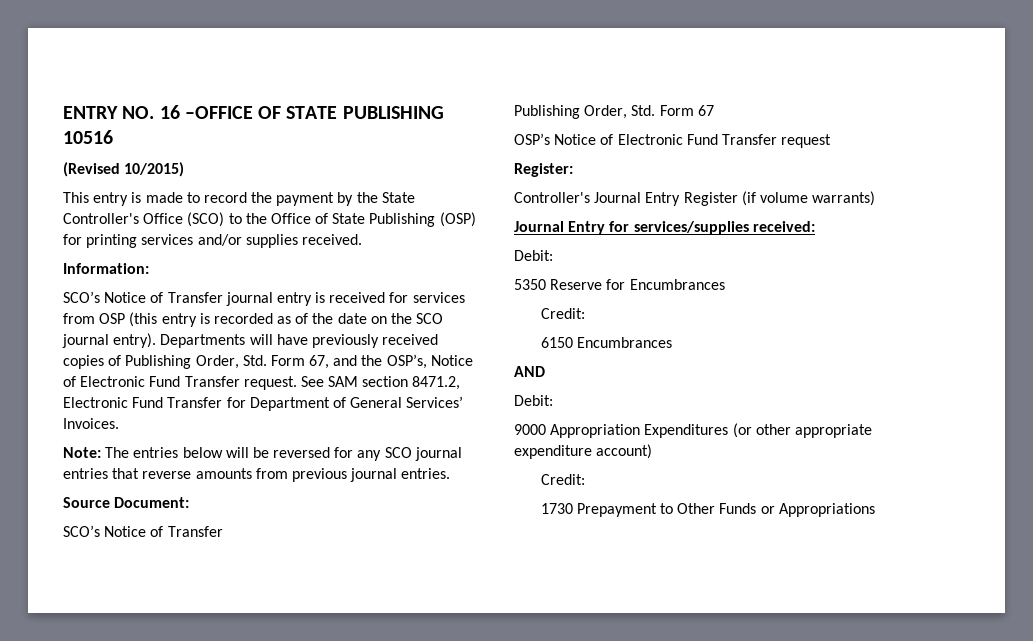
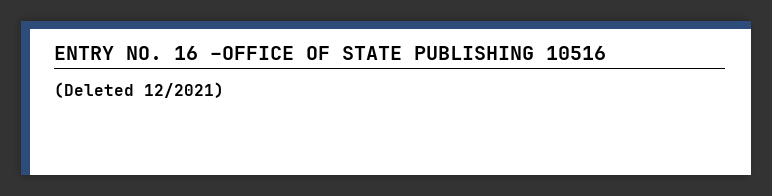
[63,162,185,177] [63,192,415,206] [63,212,476,227] [63,234,362,248] [63,263,149,274] [63,291,465,306] [63,312,444,327] [62,333,439,348] [63,354,473,369] [63,376,461,390] [63,396,464,411] [63,418,119,429] [63,447,462,461] [63,468,451,482] [63,497,190,508] [63,525,223,537] [514,105,714,119] [514,133,832,148] [514,163,573,177] [514,191,876,206] [514,221,815,235] [514,250,553,261] [514,279,725,290] [540,308,585,319] [540,337,672,348] [514,366,545,377] [514,395,553,406] [514,423,872,438] [514,444,653,459] [540,474,585,485] [540,503,875,517] (Revised 10/2015) // This entry is made to record the payment by the State Controller's Office (SCO) to the Office of State Publishing (OSP) for printing services and/or supplies received. // Information: // SCO’s Notice of Transfer journal entry is received for services from OSP (this entry is recorded as of the date on the SCO journal entry). Departments will have previously received copies of Publishing Order, Std. Form 67, and the OSP’s, Notice of Electronic Fund Transfer request. See SAM section 8471.2, Electronic Fund Transfer for Department of General Services’ Invoices. // Note: The entries below will be reversed for any SCO journal entries that reverse amounts from previous journal entries. // Source Document: // SCO’s Notice of Transfer // Publishing Order, Std. Form 67 // OSP’s Notice of Electronic Fund Transfer request // Register: // Controller's Journal Entry Register (if volume warrants) // Journal Entry for services/supplies received: // Debit: // 5350 Reserve for Encumbrances // Credit: // 6150 Encumbrances // AND // Debit: // 9000 Appropriation Expenditures (or other appropriate expenditure account) // Credit: // 1730 Prepayment to Other Funds or Appropriations -> [54,82,224,98] (Deleted 12/2021)

